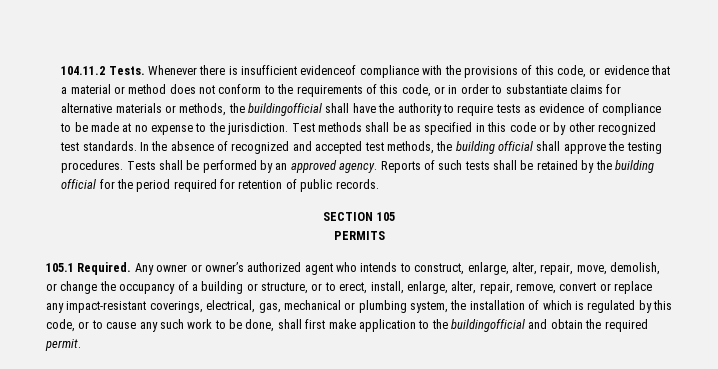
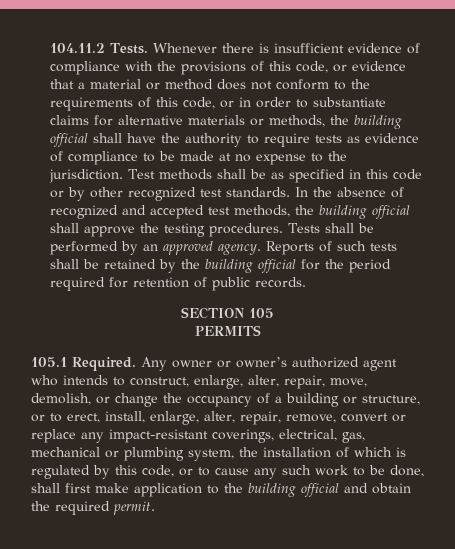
[300,65,357,75] evidenceof -> [348,43,421,54] evidence of
[248,103,323,116] buildingofficial -> [354,115,403,129] [50,133,89,147] building official
[451,319,525,332] buildingofficial -> [248,483,339,497] building official

